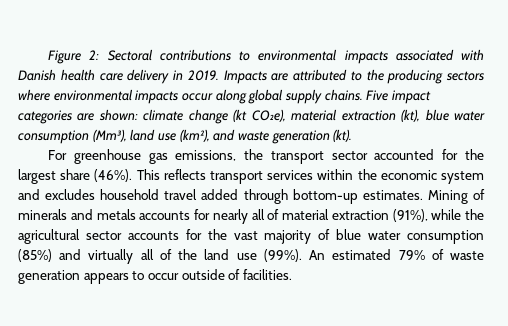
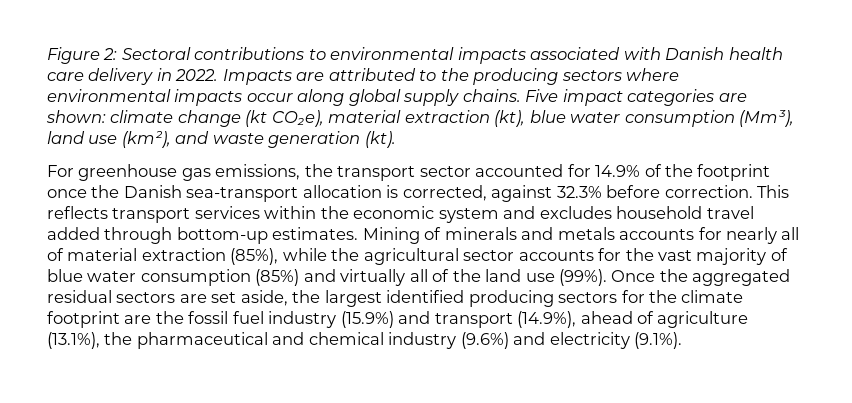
[187,70,219,81] 2019. -> [175,69,219,81] 2022.
[464,149,484,160] [18,169,133,184] the largest share (46%). -> [595,164,771,181] [47,185,753,202] 14.9% of the footprint once the Danish sea-transport allocation is corrected, against 32.3% before correction.
[392,209,428,222] (91%), -> [230,248,279,265] (85%),
[309,249,484,260] [18,269,292,284] An estimated 79% of waste generation appears to occur outside of facilities. -> [611,269,791,286] [47,290,744,307] [47,311,749,328] [47,332,683,349] Once the aggregated residual sectors are set aside, the largest identified producing sectors for the climate footprint are the fossil fuel industry (15.9%) and transport (14.9%), ahead of agriculture (13.1%), the pharmaceutical and chemical industry (9.6%) and electricity (9.1%).

